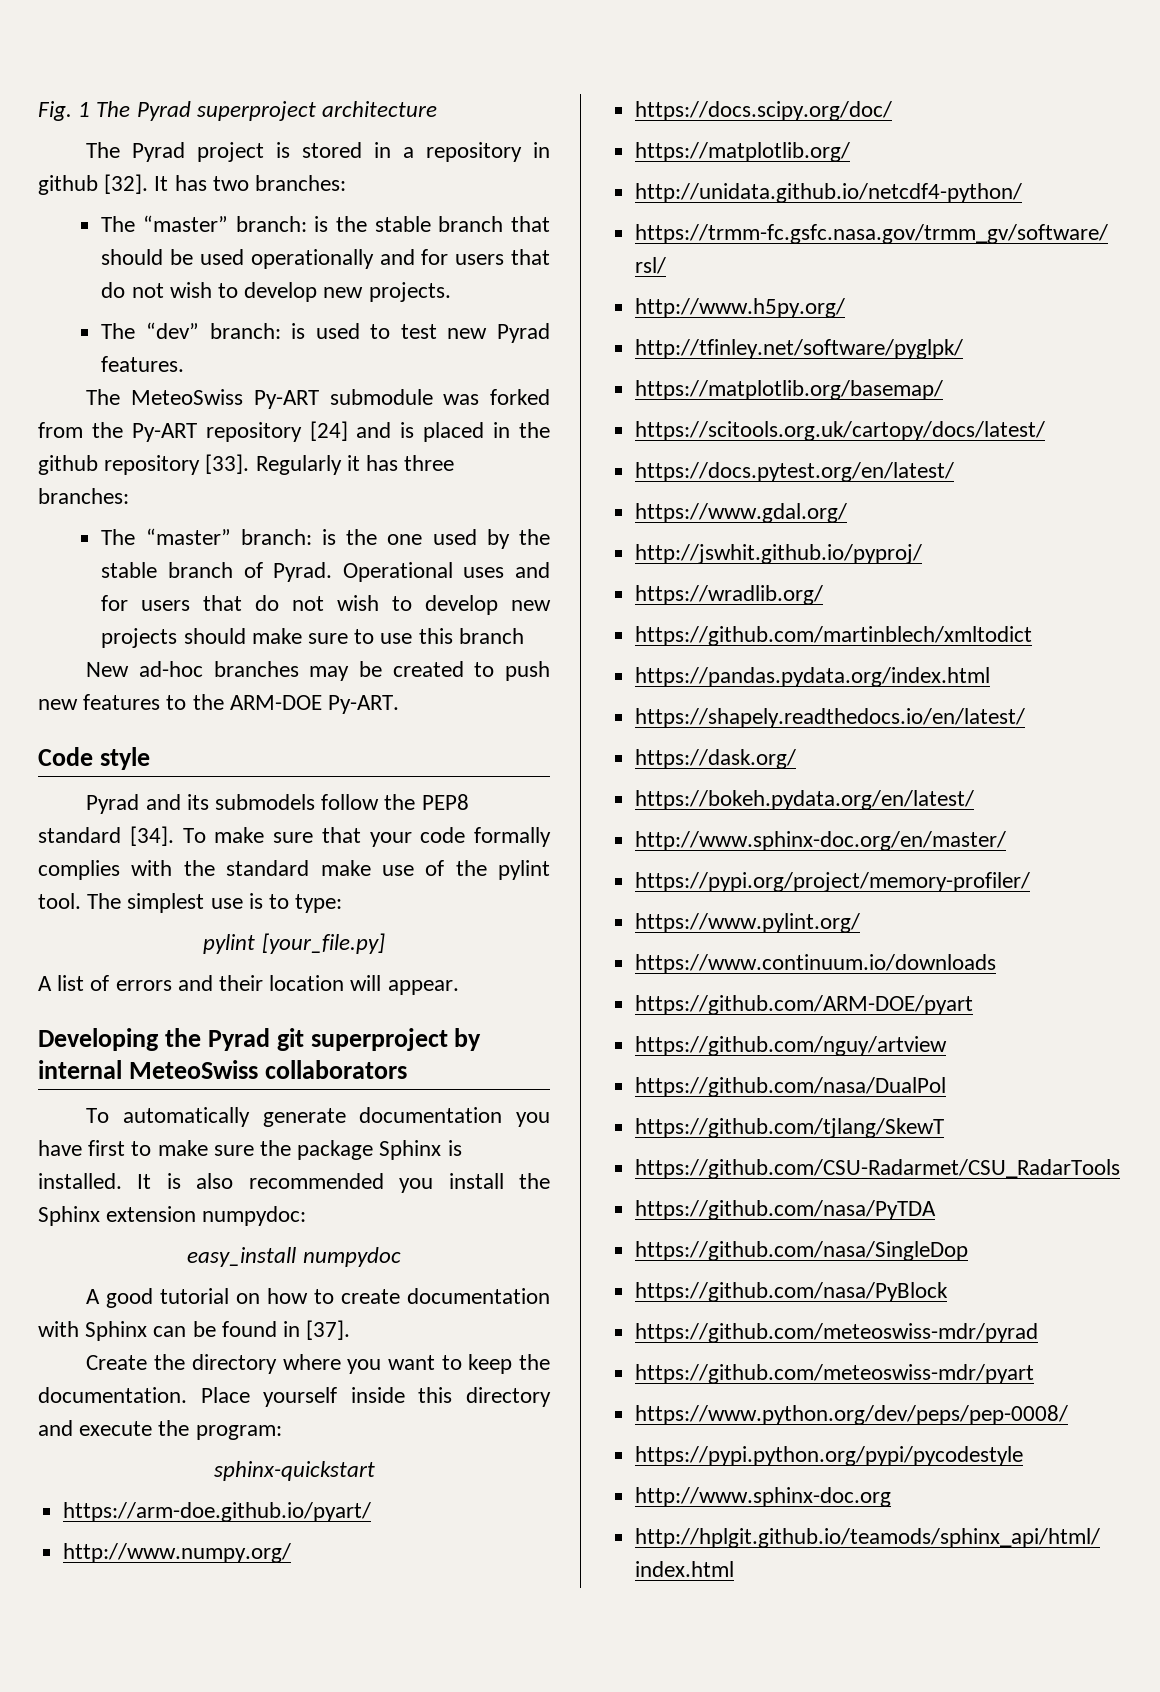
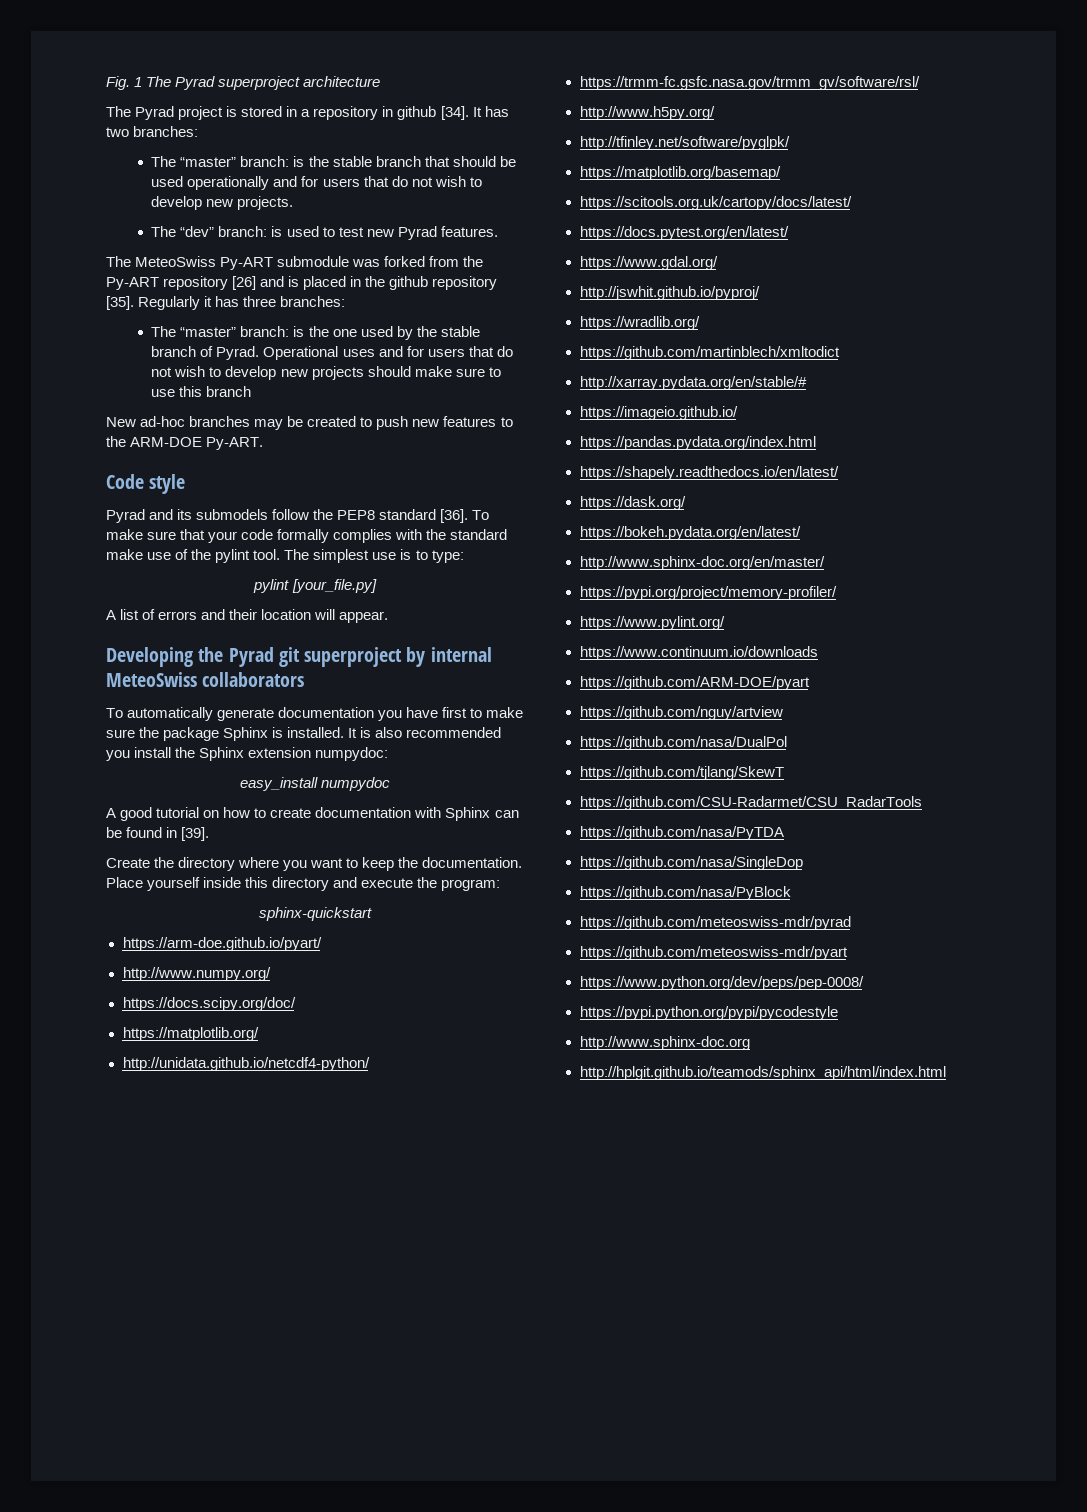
[104,174,149,194] [32]. -> [440,106,469,120] [34].
[309,421,348,441] [24] -> [232,276,257,290] [26]
[205,454,250,474] [33]. -> [106,296,134,310] [35].
[129,826,174,846] [34]. -> [440,509,469,523] [36].
[306,1320,351,1340] [37]. -> [181,827,210,841] [39].
(1033, 636) none -> [579,376,807,390] [579,406,738,420] // http://xarray.pydata.org/en/stable/# // https://imageio.github.io/

